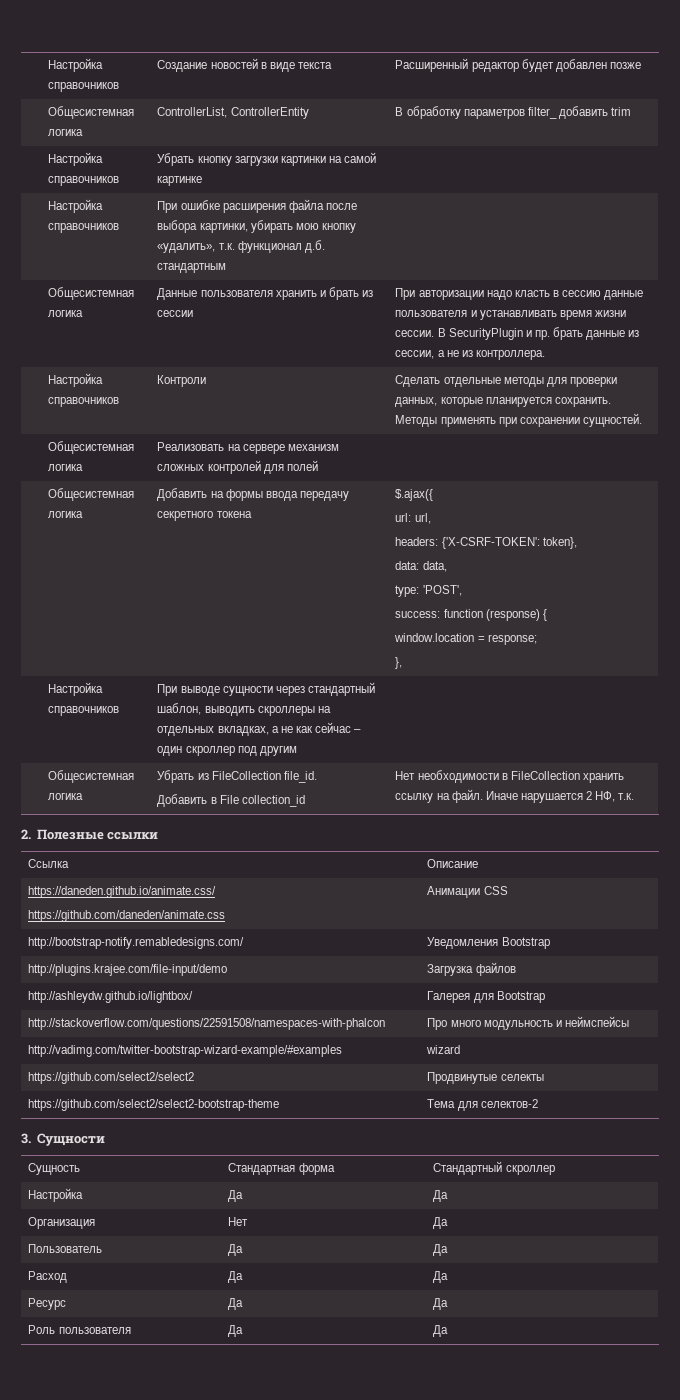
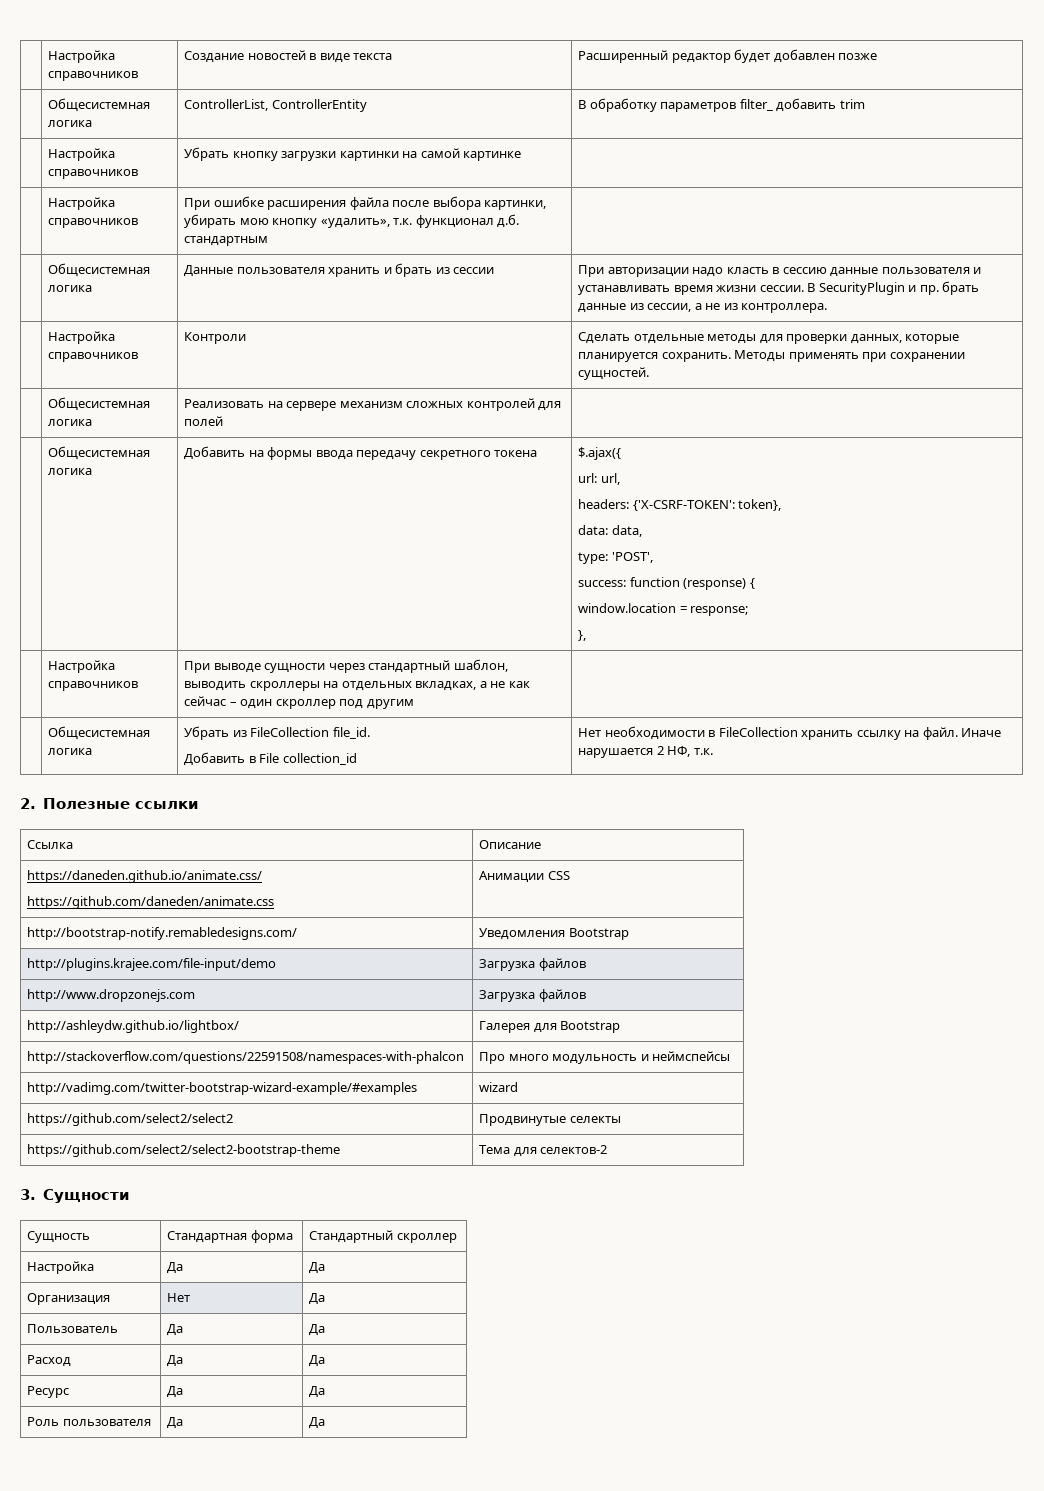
(516, 969) none -> [27,989,196,1002] [479,989,586,1002] // http://www.dropzonejs.com | Загрузка файлов

